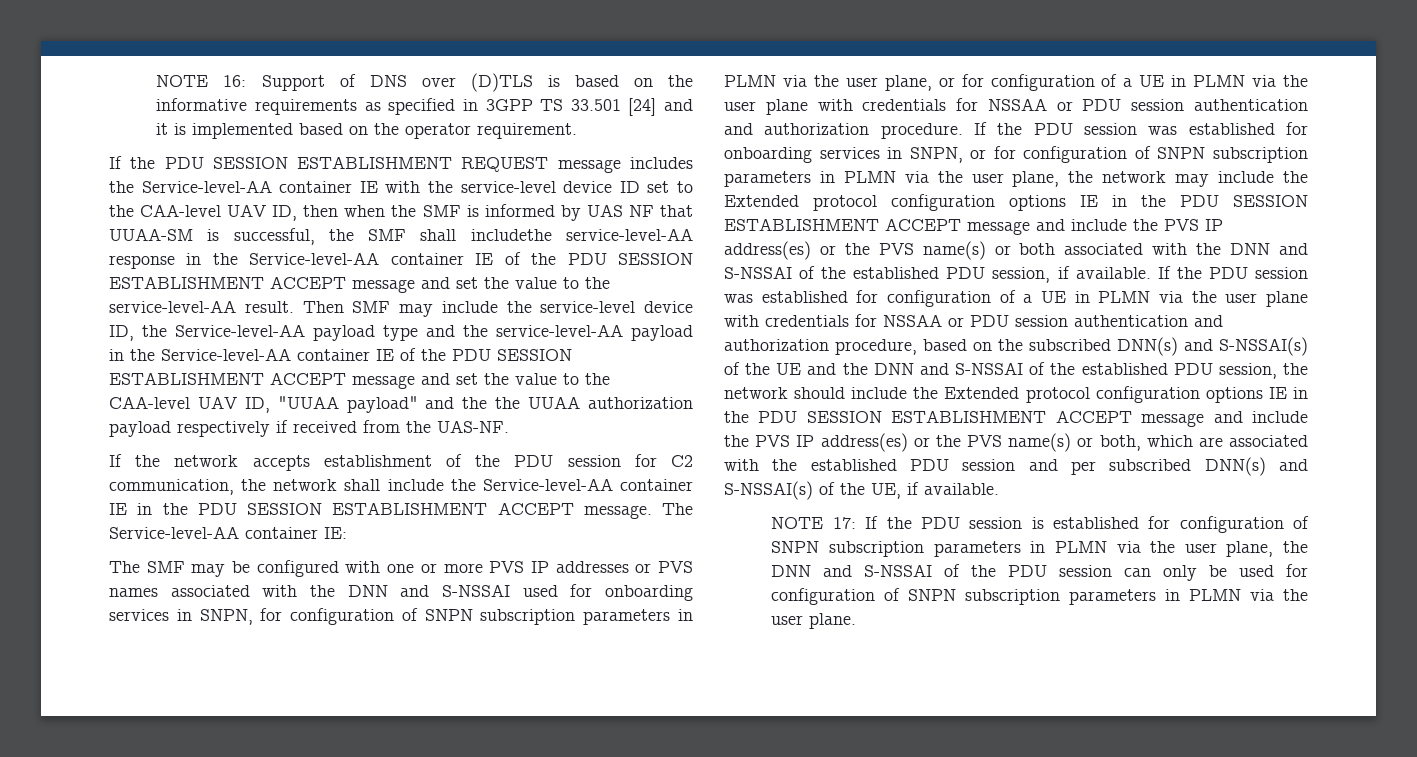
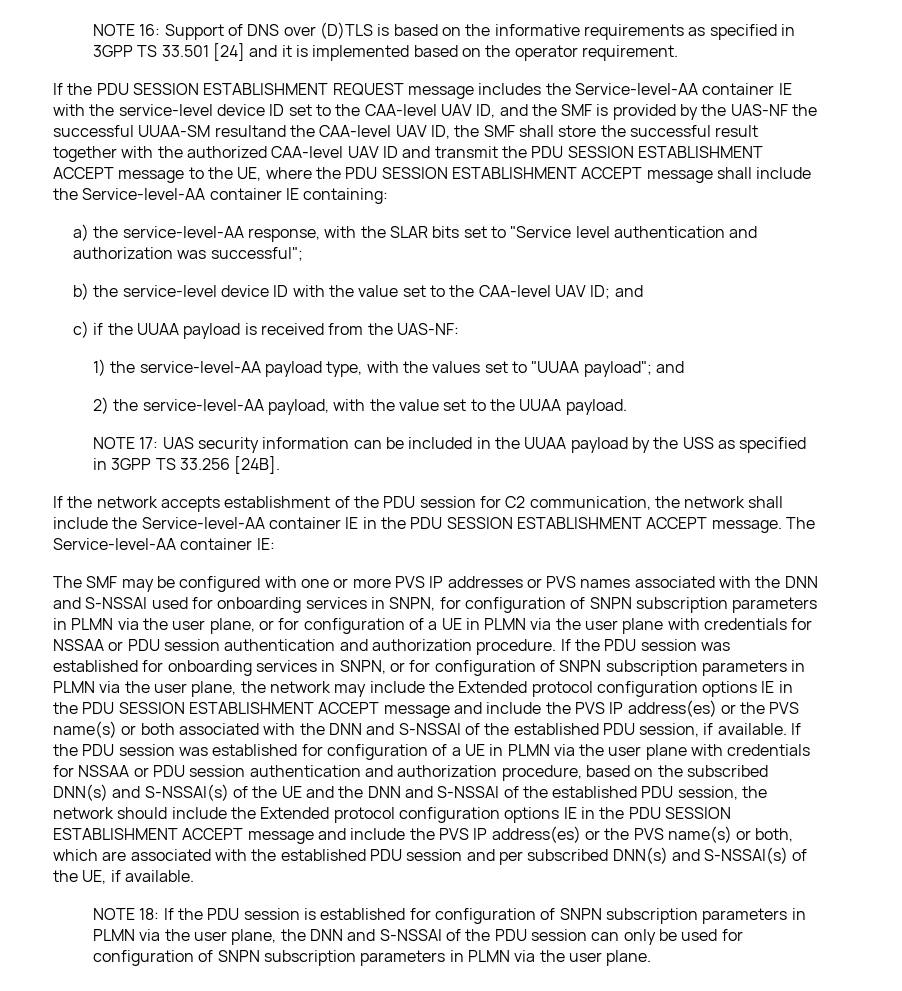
[303,205,386,217] then when -> [499,104,528,116] and
[484,204,694,221] [109,228,693,245] [109,252,694,269] [109,276,610,293] [109,300,693,317] [109,324,693,341] [109,348,572,361] [109,372,610,389] [109,396,694,413] [109,420,509,437] informed by UAS NF that UUAA-SM is successful, the SMF shall includethe service-level-AA response in the Service-level-AA container IE of the PDU SESSION ESTABLISHMENT ACCEPT message and set the value to the service-level-AA result. Then SMF may include the service-level device ID, the Service-level-AA payload type and the service-level-AA payload in the Service-level-AA container IE of the PDU SESSION ESTABLISHMENT ACCEPT message and set the value to the CAA-level UAV ID, "UUAA payload" and the the UUAA authorization payload respectively if received from the UAS-NF. -> [612,104,818,120] [53,125,759,139] [53,146,763,162] [53,167,812,183] [53,188,389,204] [73,224,758,242] [73,247,303,261] [73,283,643,300] [73,321,459,339] [93,359,684,377] [93,397,627,415] [93,437,807,453] [93,456,281,474] provided by the UAS-NF the successful UUAA-SM resultand the CAA-level UAV ID, the SMF shall store the successful result together with the authorized CAA-level UAV ID and transmit the PDU SESSION ESTABLISHMENT ACCEPT message to the UE, where the PDU SESSION ESTABLISHMENT ACCEPT message shall include the Service-level-AA container IE containing: // a) the service-level-AA response, with the SLAR bits set to "Service level authentication and authorization was successful"; // b) the service-level device ID with the value set to the CAA-level UAV ID; and // c) if the UUAA payload is received from the UAS-NF: // 1) the service-level-AA payload type, with the values set to "UUAA payload"; and // 2) the service-level-AA payload, with the value set to the UUAA payload. // NOTE 17: UAS security information can be included in the UUAA payload by the USS as specified in 3GPP TS 33.256 [24B].
[832,517,856,529] 17: -> [139,908,160,920] 18:

